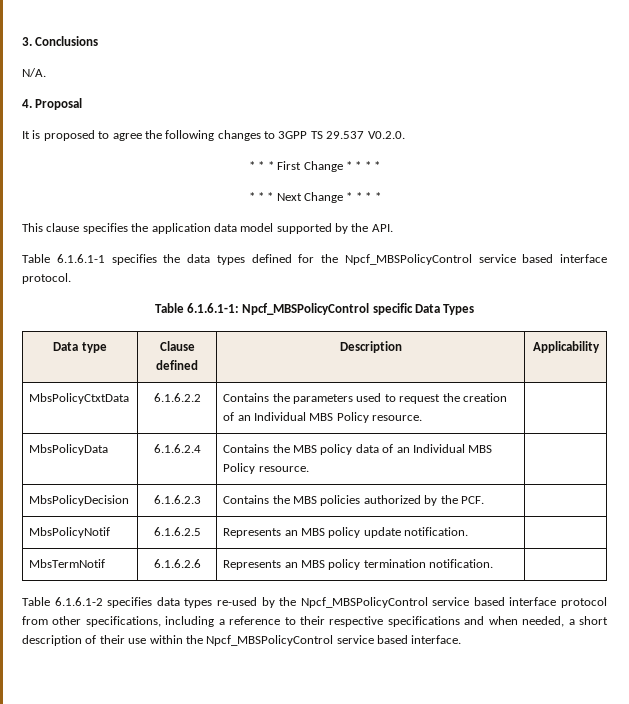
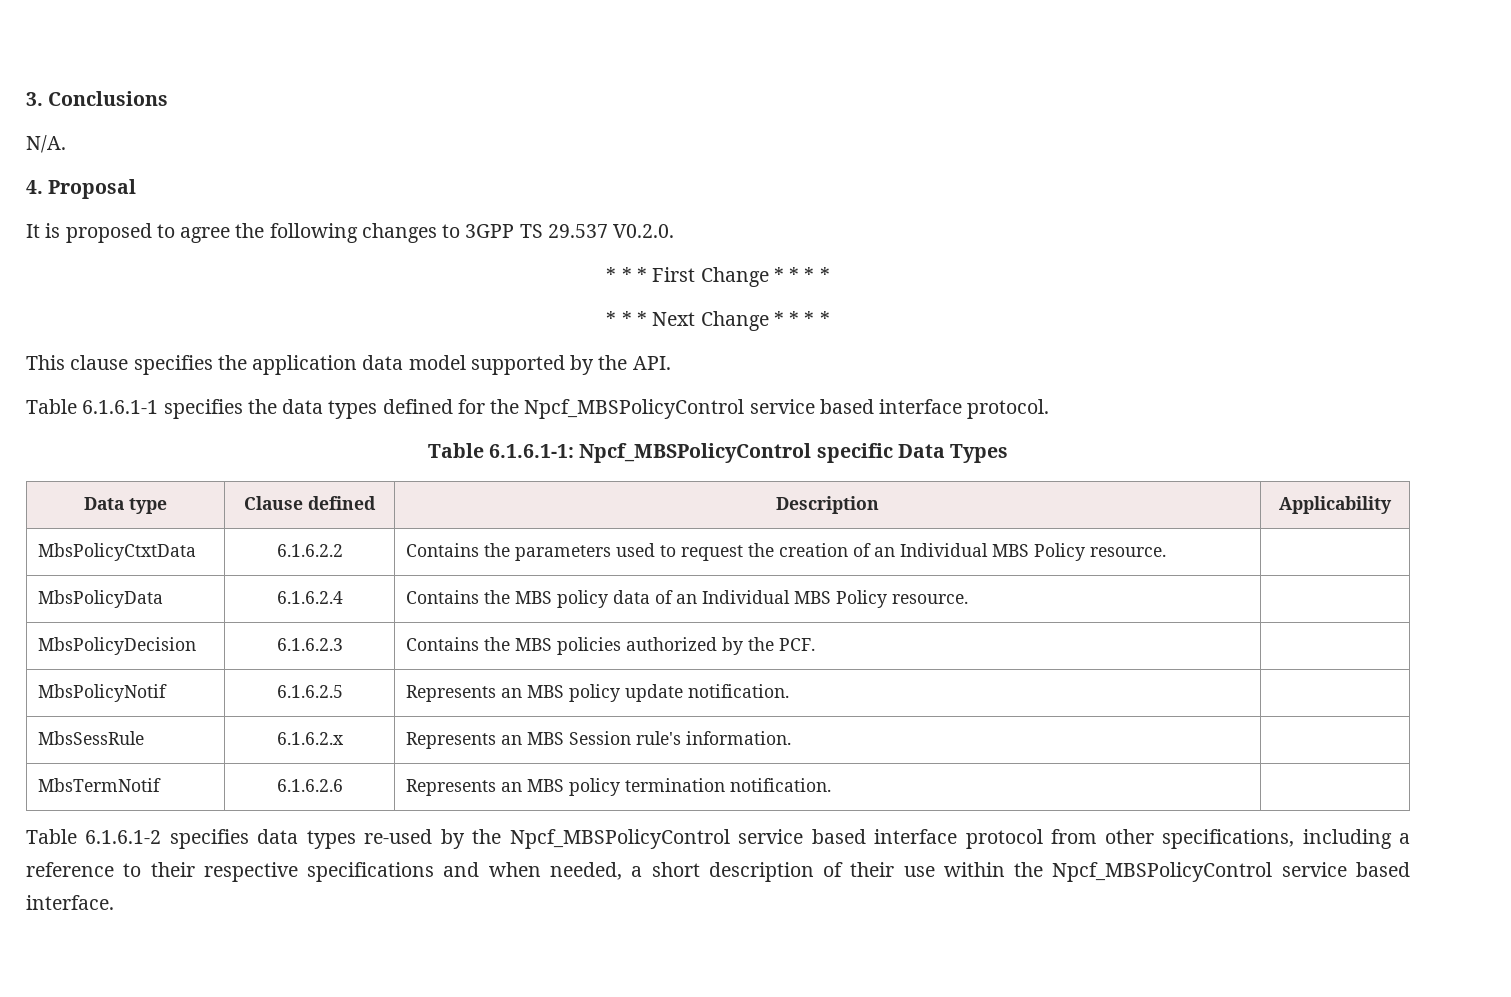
(469, 531) none -> [38,731,145,745] [276,732,344,745] [406,731,792,749] // MbsSessRule | 6.1.6.2.x | Represents an MBS Session rule's information. |

